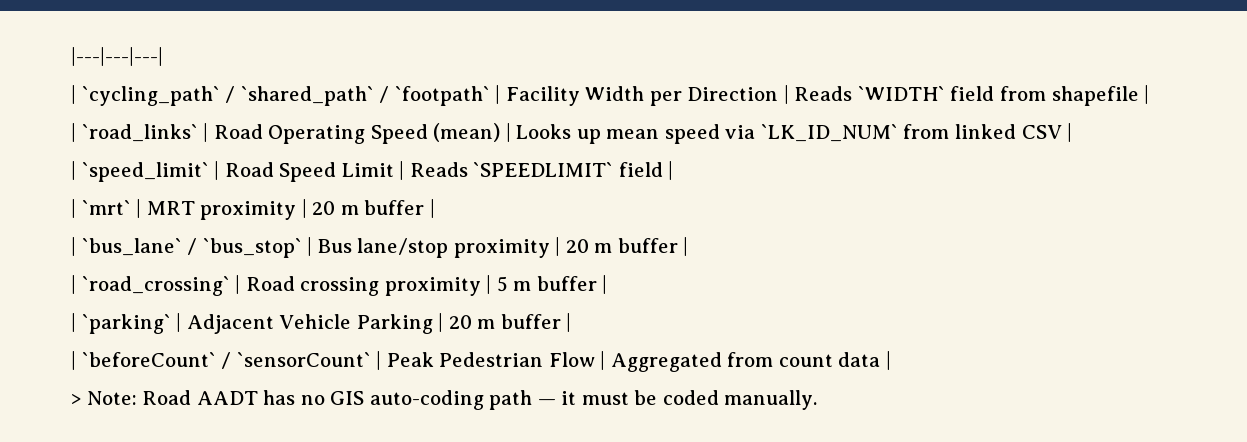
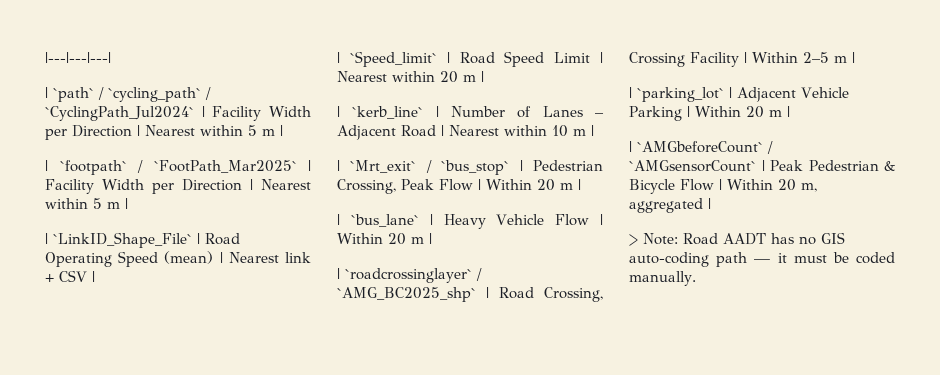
[81,85,1150,106] [71,123,198,142] `cycling_path` / `shared_path` / `footpath` | Facility Width per Direction | Reads `WIDTH` field from shapefile | // | `road_links` -> [53,87,211,102] [45,106,311,121] [45,125,283,140] [45,160,311,175] [45,179,311,194] [45,198,128,209] [45,232,192,248] `path` / `cycling_path` / `CyclingPath_Jul2024` | Facility Width per Direction | Nearest within 5 m | // | `footpath` / `FootPath_Mar2025` | Facility Width per Direction | Nearest within 5 m | // | `LinkID_Shape_File`
[516,124,1017,144] Looks up mean speed via `LK_ID_NUM` from linked -> [228,252,311,263] [45,274,54,282] Nearest link +
[81,162,209,182] `speed_limit` -> [349,51,437,67] `Speed_limit`
[409,161,674,180] [71,199,425,220] Reads `SPEEDLIMIT` field | // | `mrt` | MRT proximity | 20 m buffer -> [337,71,484,83] [337,106,604,119] [337,125,594,140] [337,160,603,175] [337,179,573,194] Nearest within 20 m | // | `kerb_line` | Number of Lanes – Adjacent Road | Nearest within 10 m | // | `Mrt_exit` / `bus_stop` | Pedestrian Crossing, Peak Flow | Within 20 m
[187,237,689,258] [71,275,608,296] [71,313,171,334] / `bus_stop` | Bus lane/stop proximity | 20 m buffer | // | `road_crossing` | Road crossing proximity | 5 m buffer | // | `parking` -> [429,214,603,229] [337,233,432,245] [337,268,482,283] [337,287,603,302] [629,52,855,67] [629,87,724,102] | Heavy Vehicle Flow | Within 20 m | // | `roadcrossinglayer` / `AMG_BC2025_shp` | Road Crossing, Crossing Facility | Within 2–5 m | // | `parking_lot`
[448,313,572,332] [71,351,881,372] 20 m buffer | // | `beforeCount` / `sensorCount` | Peak Pedestrian Flow | Aggregated from count data -> [695,106,790,118] [629,141,773,154] [629,160,895,172] [629,179,817,194] [629,198,703,213] Within 20 m | // | `AMGbeforeCount` / `AMGsensorCount` | Peak Pedestrian & Bicycle Flow | Within 20 m, aggregated

